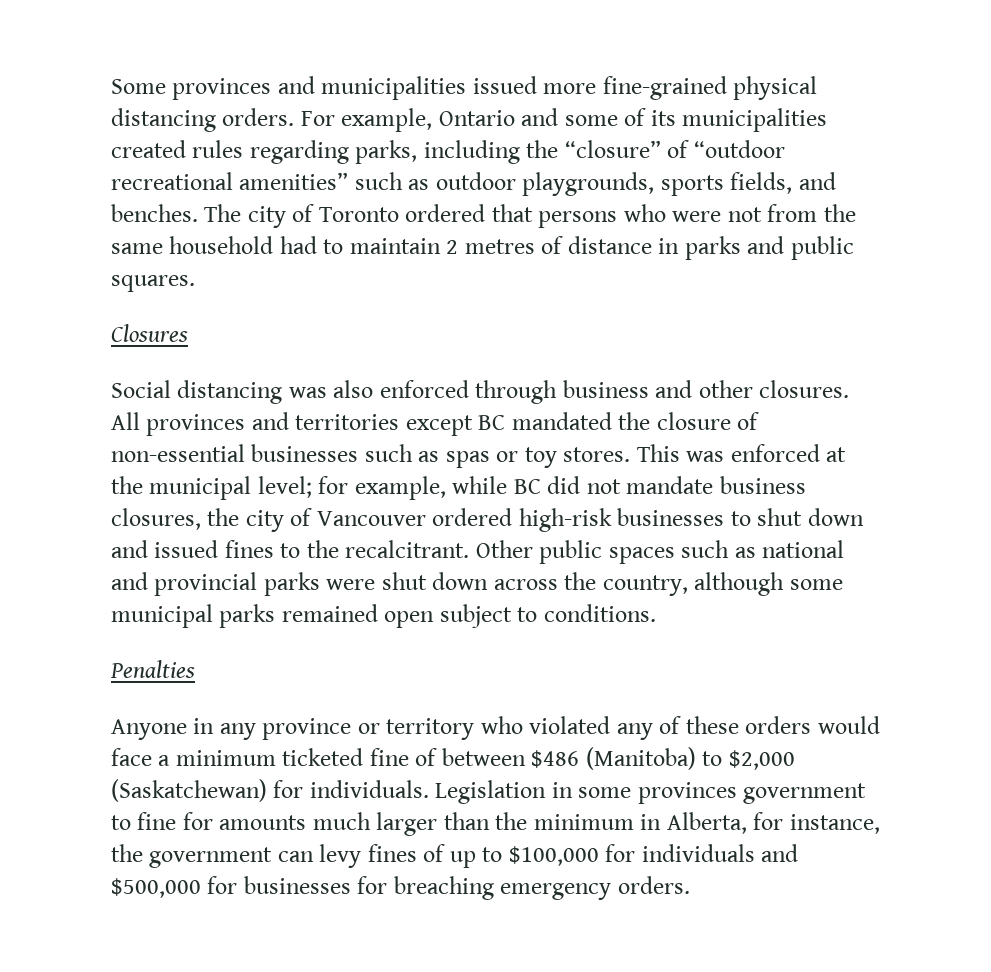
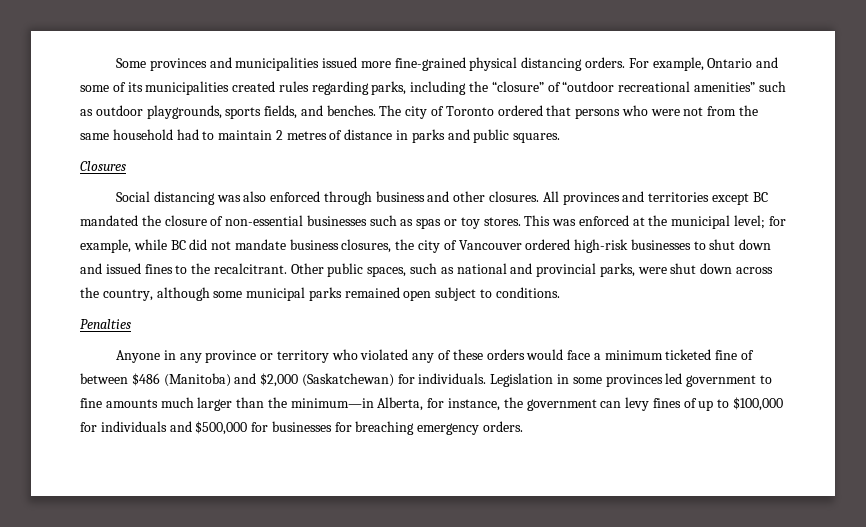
[608,547,675,564] spaces -> [367,266,407,277] spaces,
[263,572,320,596] parks -> [599,263,635,277] parks,
[702,751,723,766] to -> [234,373,257,384] and
(737, 793) none -> [665,373,683,384] led
[182,812,213,830] for -> (102, 403) none
[533,814,662,830] minimum in -> [290,398,374,408] minimum—in

